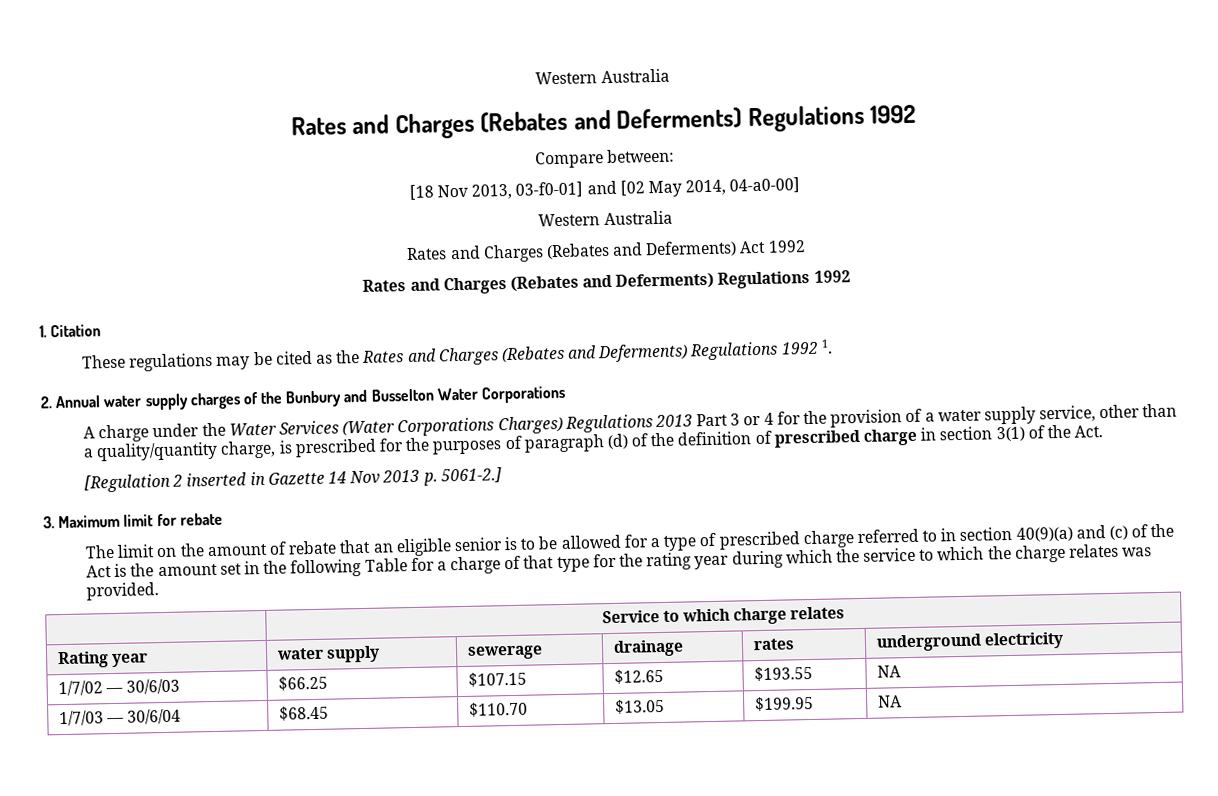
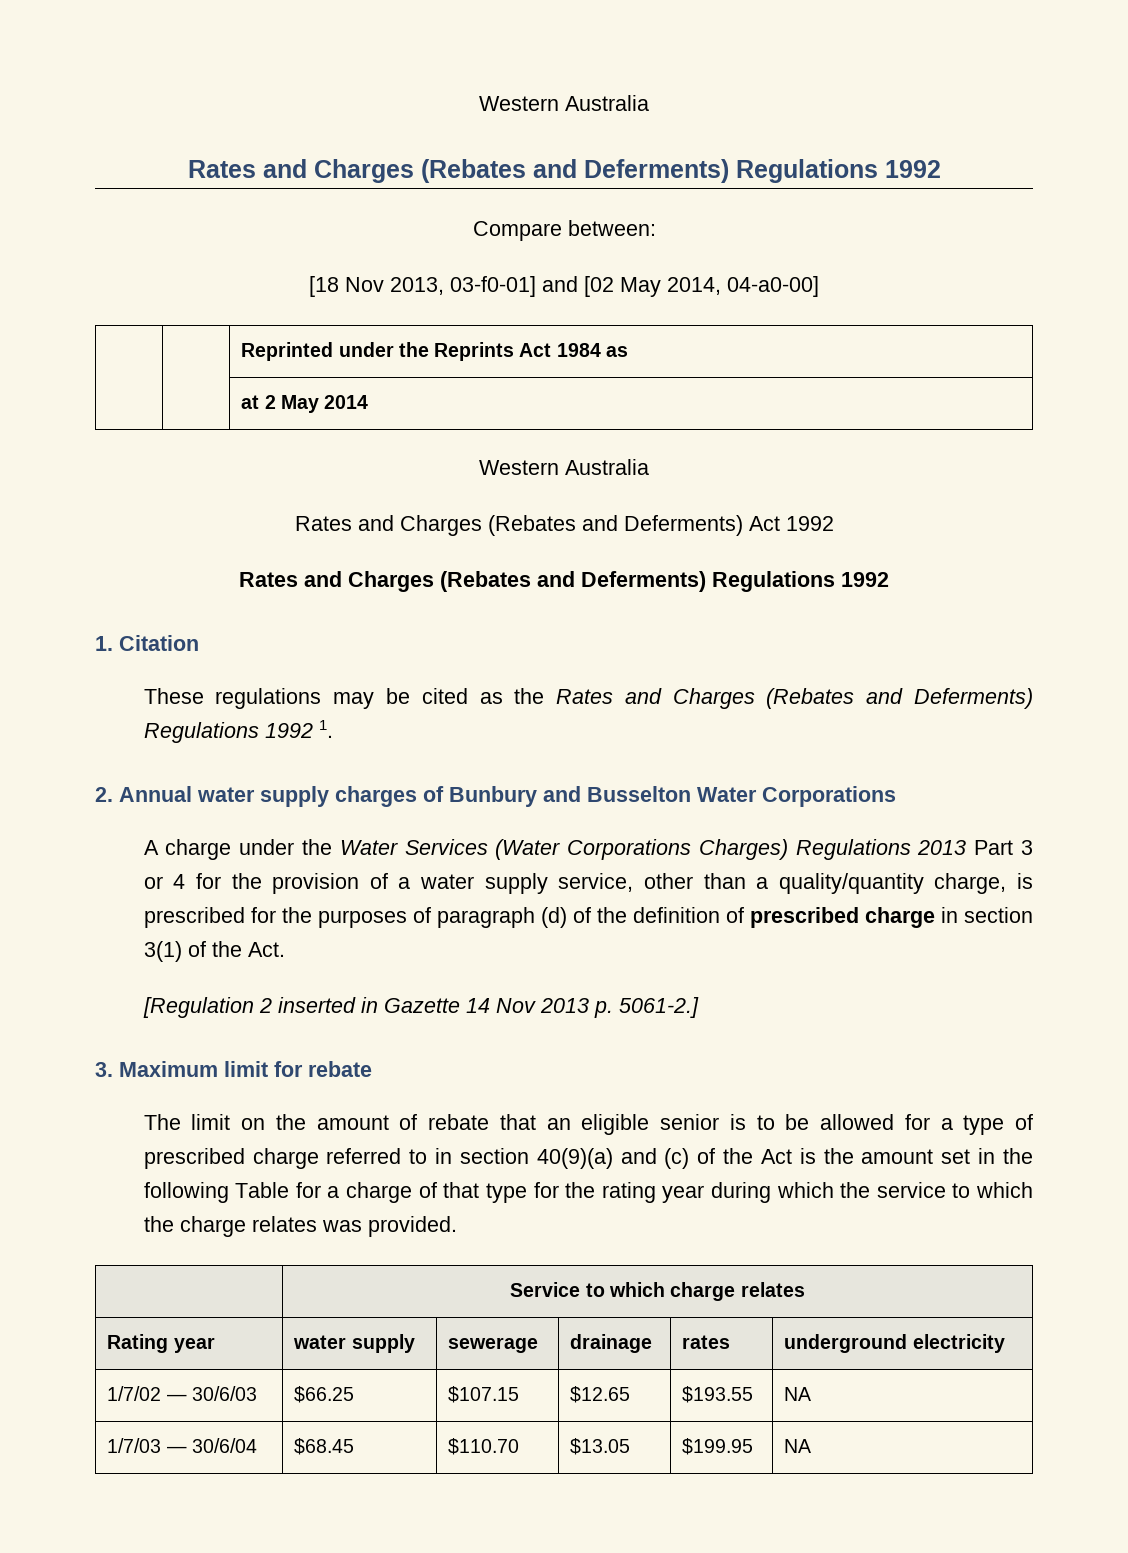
(801, 185) none -> [241,342,628,361] [241,395,369,413] // | | Reprinted under the Reprints Act 1984 as // | | at 2 May 2014
[260,391,284,404] the -> (444, 794) none

